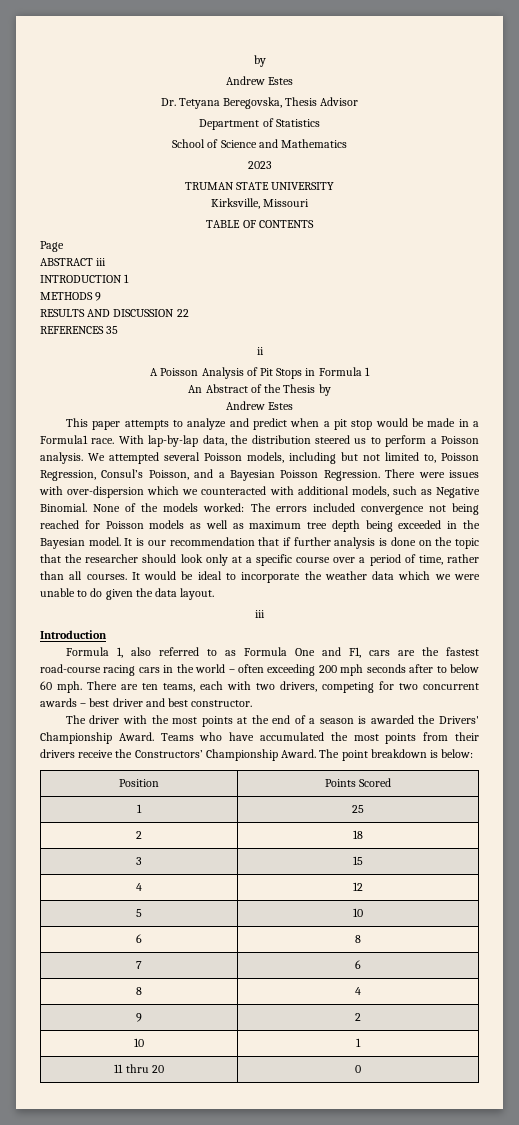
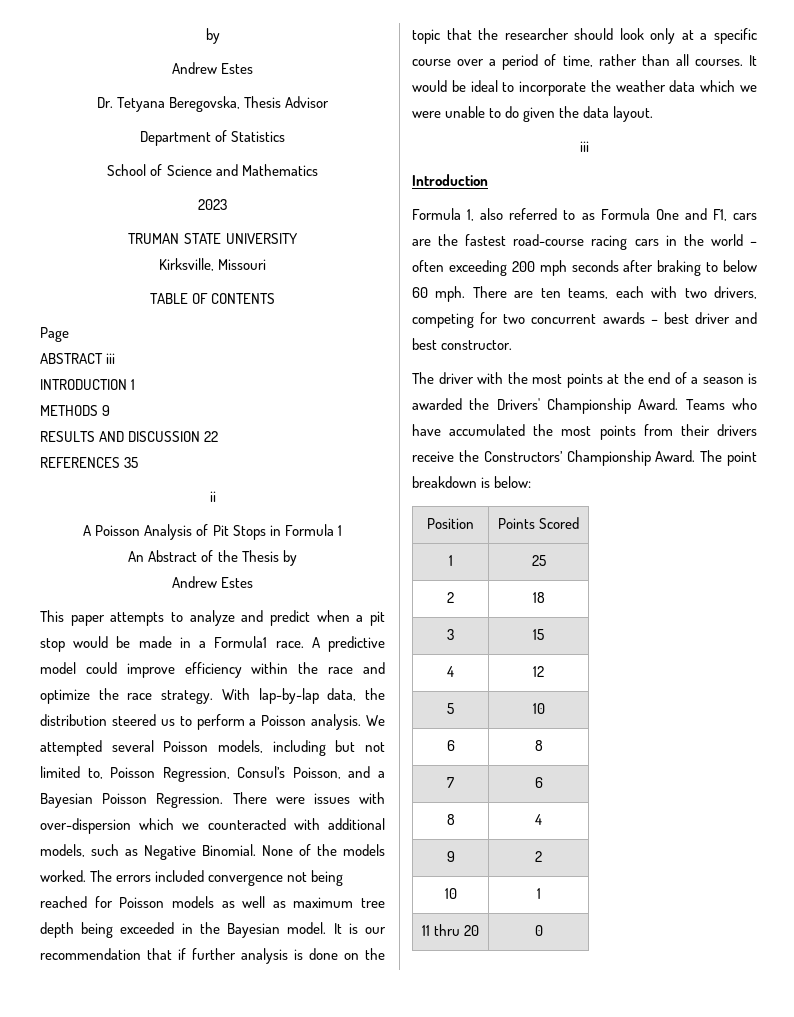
(115, 441) none -> [311,636,385,652] [40,662,386,678] [40,688,214,704] A predictive model could improve efficiency within the race and optimize the race strategy.
[203,503,245,512] worked: -> [40,870,86,882] worked.
(434, 668) none -> [657,260,702,276] braking

